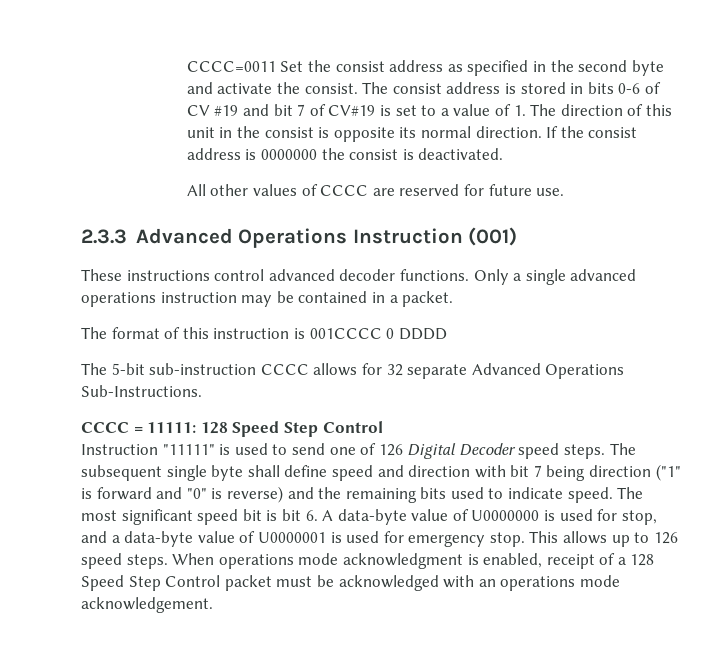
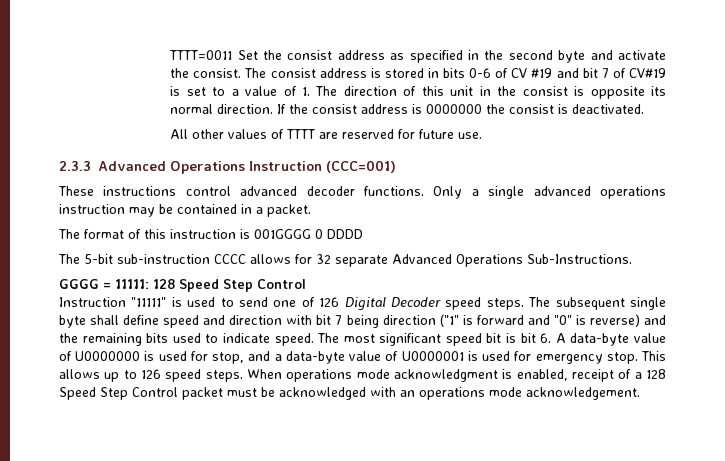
[186,61,276,72] CCCC=0011 -> [169,50,233,60] TTTT=0011
[320,185,369,196] CCCC -> [286,129,316,139] TTTT
[468,227,518,246] (001) -> [326,160,396,173] (CCC=001)
[309,328,382,339] 001CCCC -> [254,229,311,239] 001GGGG
[81,422,129,433] CCCC -> [59,279,99,289] GGGG

